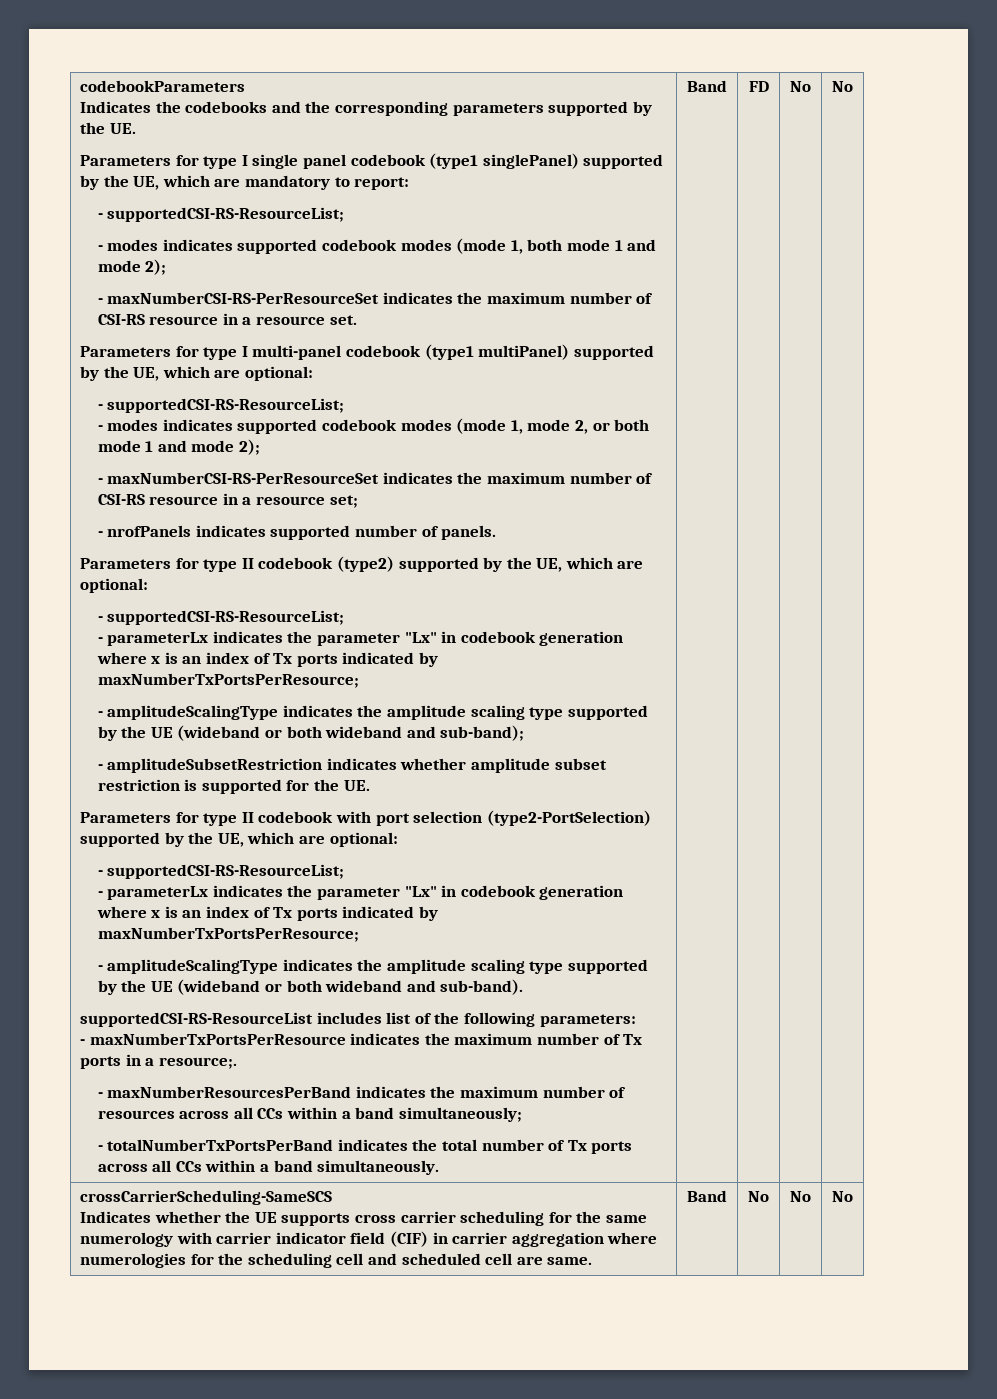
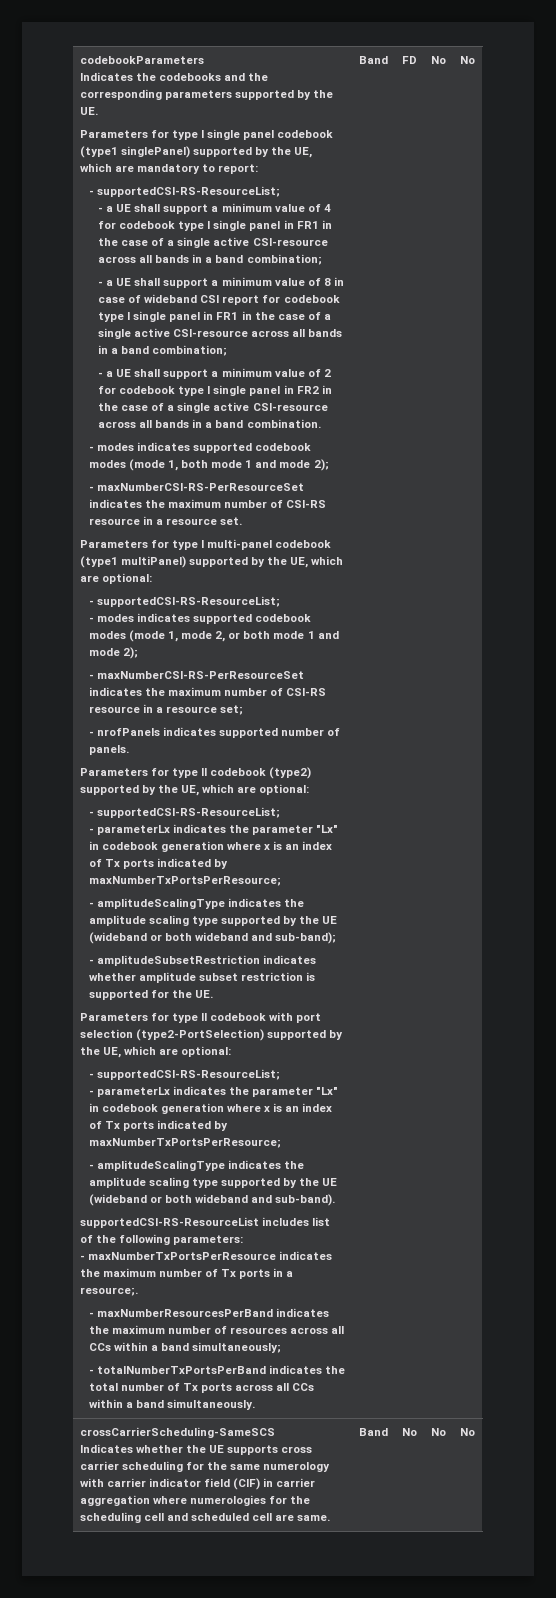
(345, 214) none -> [97,203,331,214] [97,220,332,231] [97,237,328,248] [97,254,322,265] [97,277,344,288] [97,294,340,305] [97,311,331,322] [97,328,343,339] [97,345,228,356] [97,368,331,379] [97,385,332,396] [97,402,328,413] [97,419,321,428] // - a UE shall support a minimum value of 4 for codebook type I single panel in FR1 in the case of a single active CSI-resource across all bands in a band combination; // - a UE shall support a minimum value of 8 in case of wideband CSI report for codebook type I single panel in FR1 in the case of a single active CSI-resource across all bands in a band combination; // - a UE shall support a minimum value of 2 for codebook type I single panel in FR2 in the case of a single active CSI-resource across all bands in a band combination.

